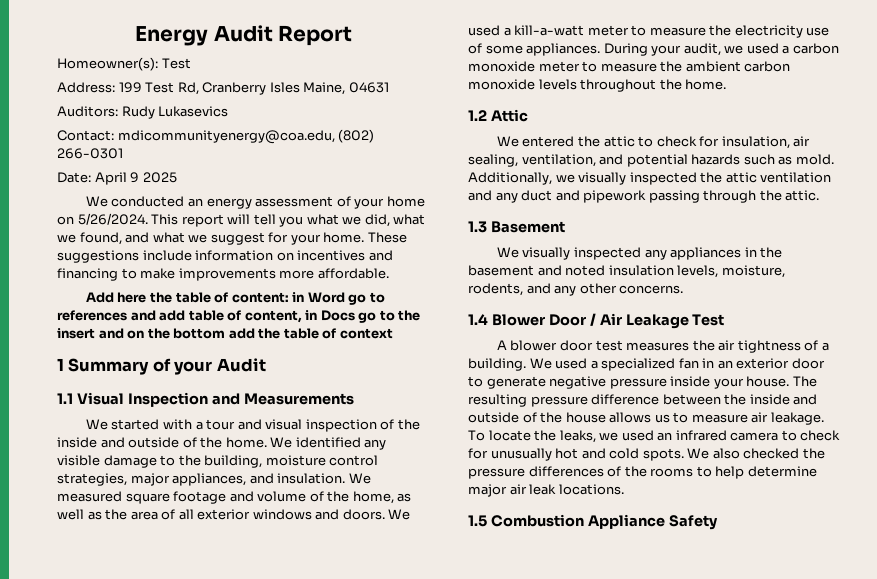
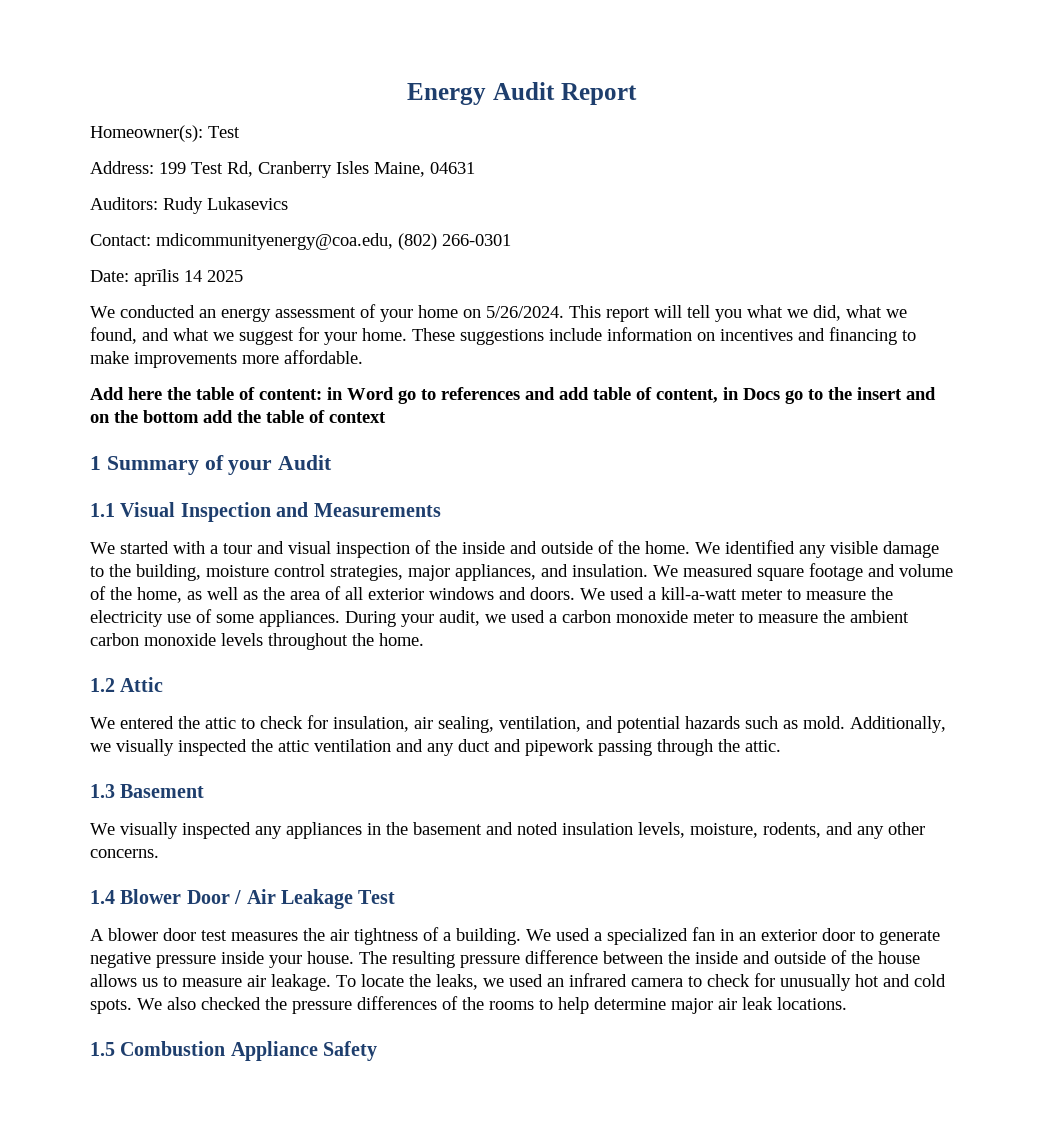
[94,172,140,185] April 9 -> [134,269,202,286] aprīlis 14

